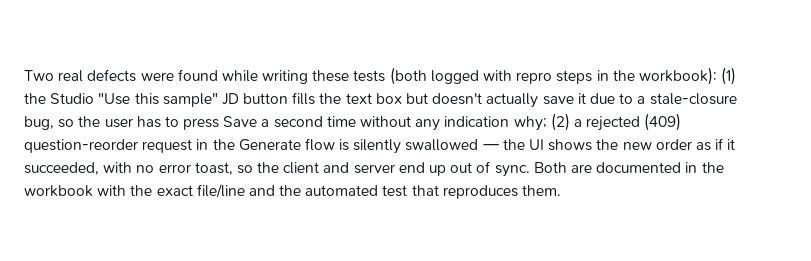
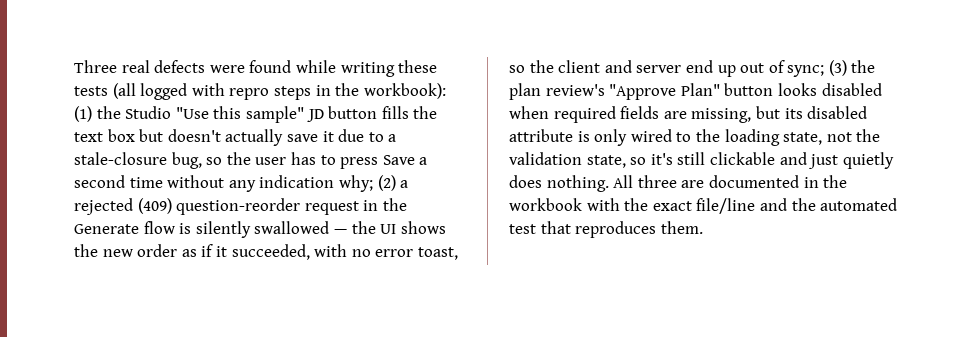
[24,70,54,81] Two -> [74,60,117,73] Three
[389,67,427,85] (both -> [112,83,136,99] (all
[494,162,567,177] sync. Both -> [787,60,876,77] [509,83,882,100] [509,106,868,123] [509,129,881,146] [509,152,894,169] [509,175,677,192] sync; (3) the plan review's "Approve Plan" button looks disabled when required fields are missing, but its disabled attribute is only wired to the loading state, not the validation state, so it's still clickable and just quietly does nothing. All three

